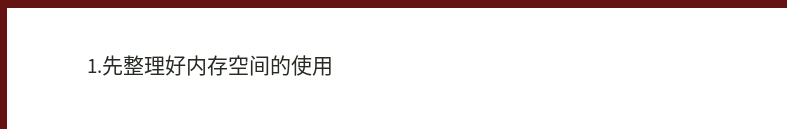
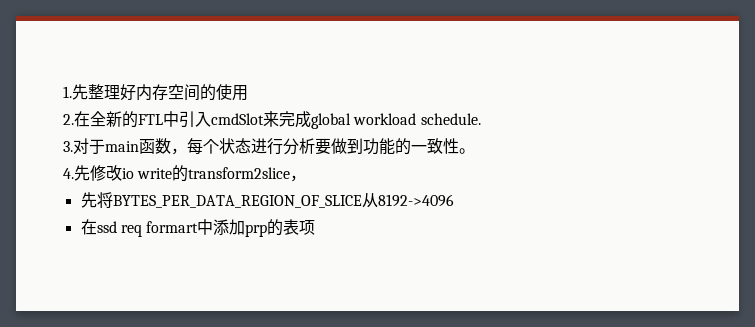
(333, 66) none -> [63,111,481,129] [63,138,475,155] [63,165,307,182] [80,192,454,208] [80,219,316,237] // 2.在全新的FTL中引入cmdSlot来完成global workload schedule. // 3.对于main函数，每个状态进行分析要做到功能的一致性。 // 4.先修改io write的transform2slice， // 先将BYTES_PER_DATA_REGION_OF_SLICE从8192->4096 // 在ssd req formart中添加prp的表项

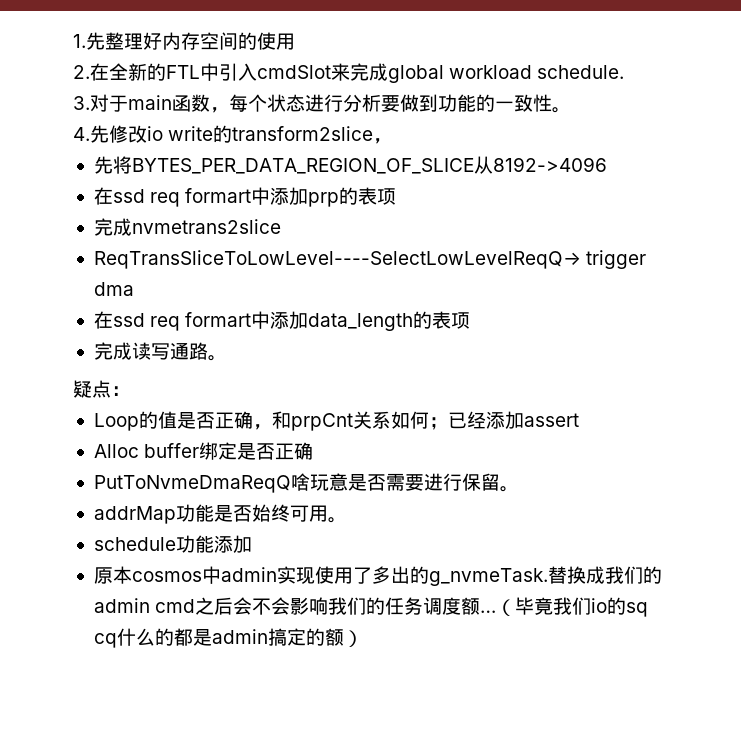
(316, 227) none -> [93,218,281,236] [93,250,647,269] [93,282,134,296] [93,311,471,331] [93,342,227,361] [73,380,130,398] [93,411,579,431] [93,442,314,460] [93,473,519,493] [93,504,347,524] [93,535,252,553] [93,566,662,586] [93,597,649,617] [93,628,363,648] // 完成nvmetrans2slice // ReqTransSliceToLowLevel----SelectLowLevelReqQ→ trigger dma // 在ssd req formart中添加data_length的表项 // 完成读写通路。 // 疑点： // Loop的值是否正确，和prpCnt关系如何；已经添加assert // Alloc buffer绑定是否正确 // PutToNvmeDmaReqQ啥玩意是否需要进行保留。 // addrMap功能是否始终可用。 // schedule功能添加 // 原本cosmos中admin实现使用了多出的g_nvmeTask.替换成我们的admin cmd之后会不会影响我们的任务调度额…（毕竟我们io的sq cq什么的都是admin搞定的额）

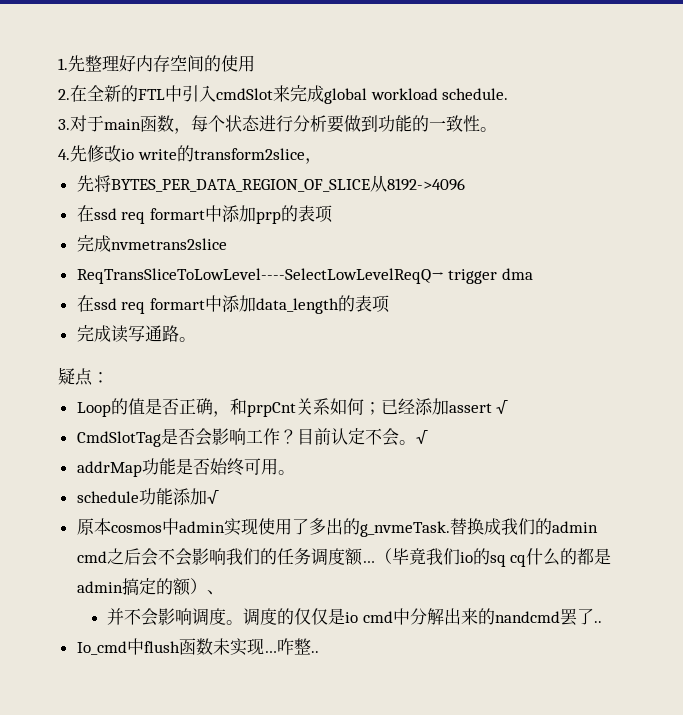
[93,442,314,460] [93,473,519,493] // Alloc buffer绑定是否正确 // PutToNvmeDmaReqQ啥玩意是否需要进行保留。 -> [496,400,509,414] [76,428,428,447] √ // CmdSlotTag是否会影响工作？目前认定不会。√
(252, 544) none -> [206,490,219,504] √
(363, 638) none -> [206,590,224,595] [107,608,602,626] [76,638,319,656] 、 // 并不会影响调度。调度的仅仅是io cmd中分解出来的nandcmd罢了.. // Io_cmd中flush函数未实现…咋整..

